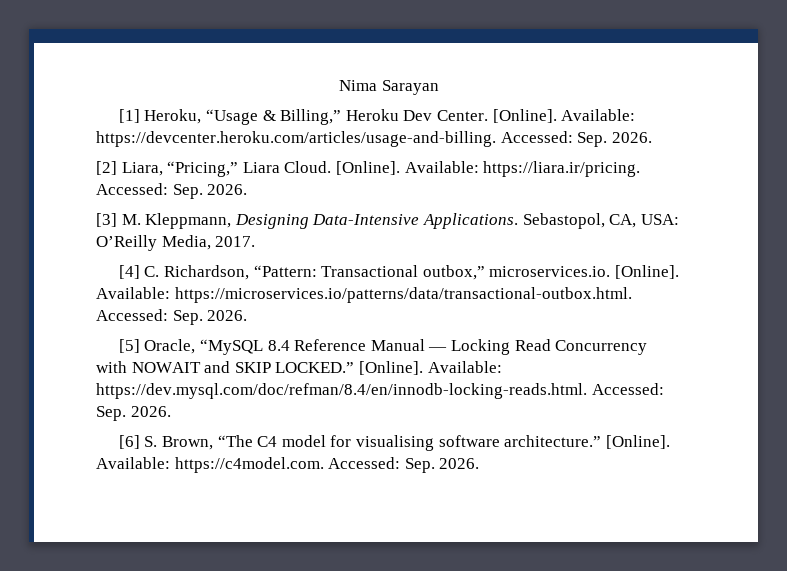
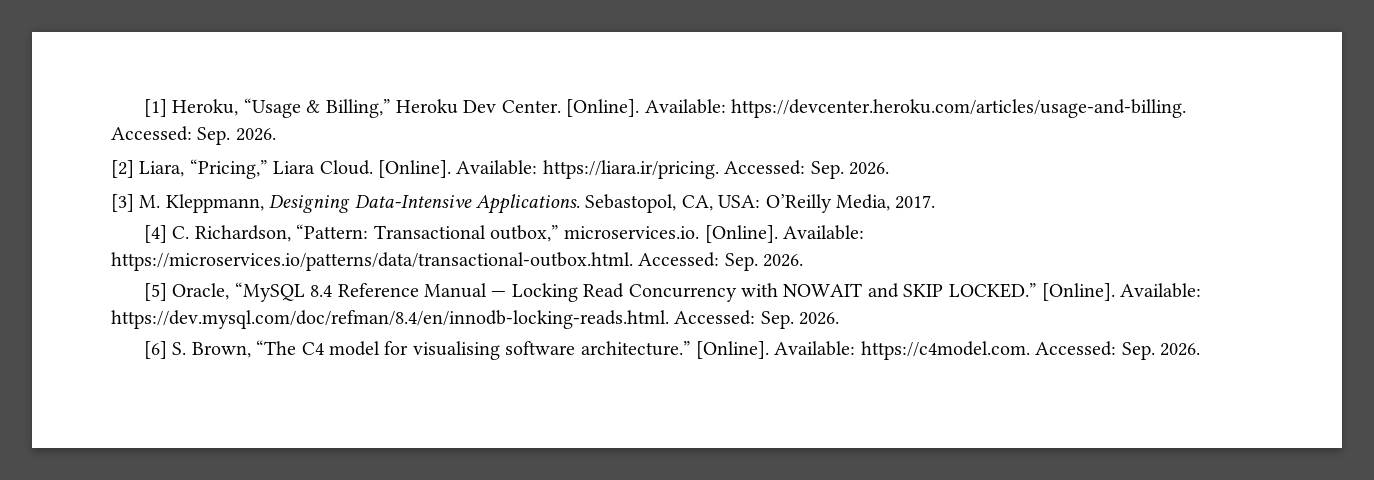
[339,80,439,95] Nima Sarayan // -> (143, 108) none

